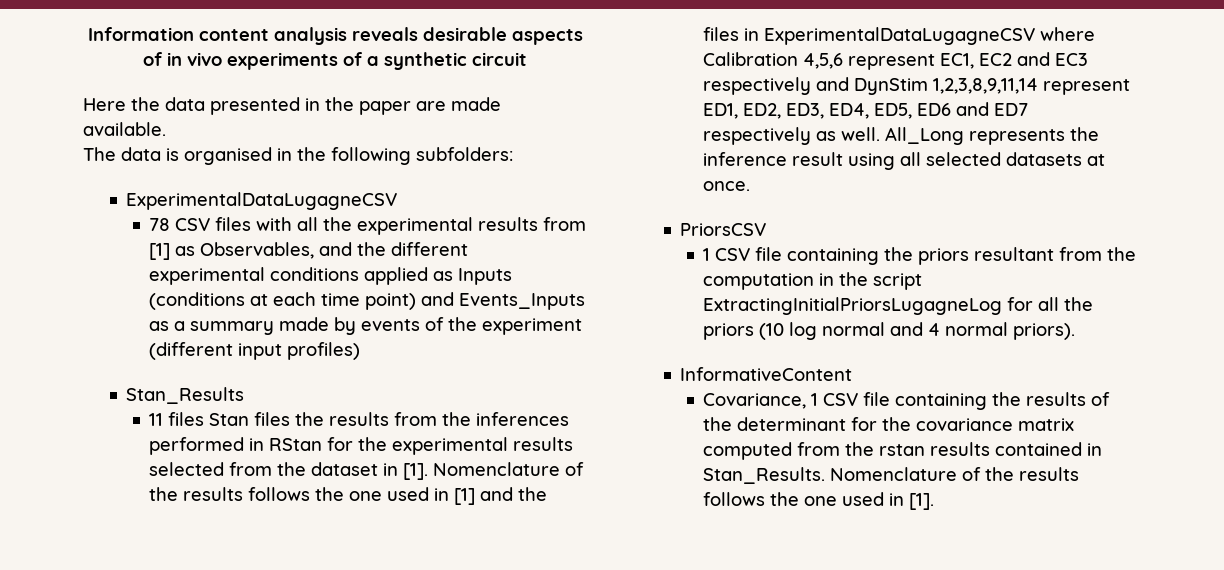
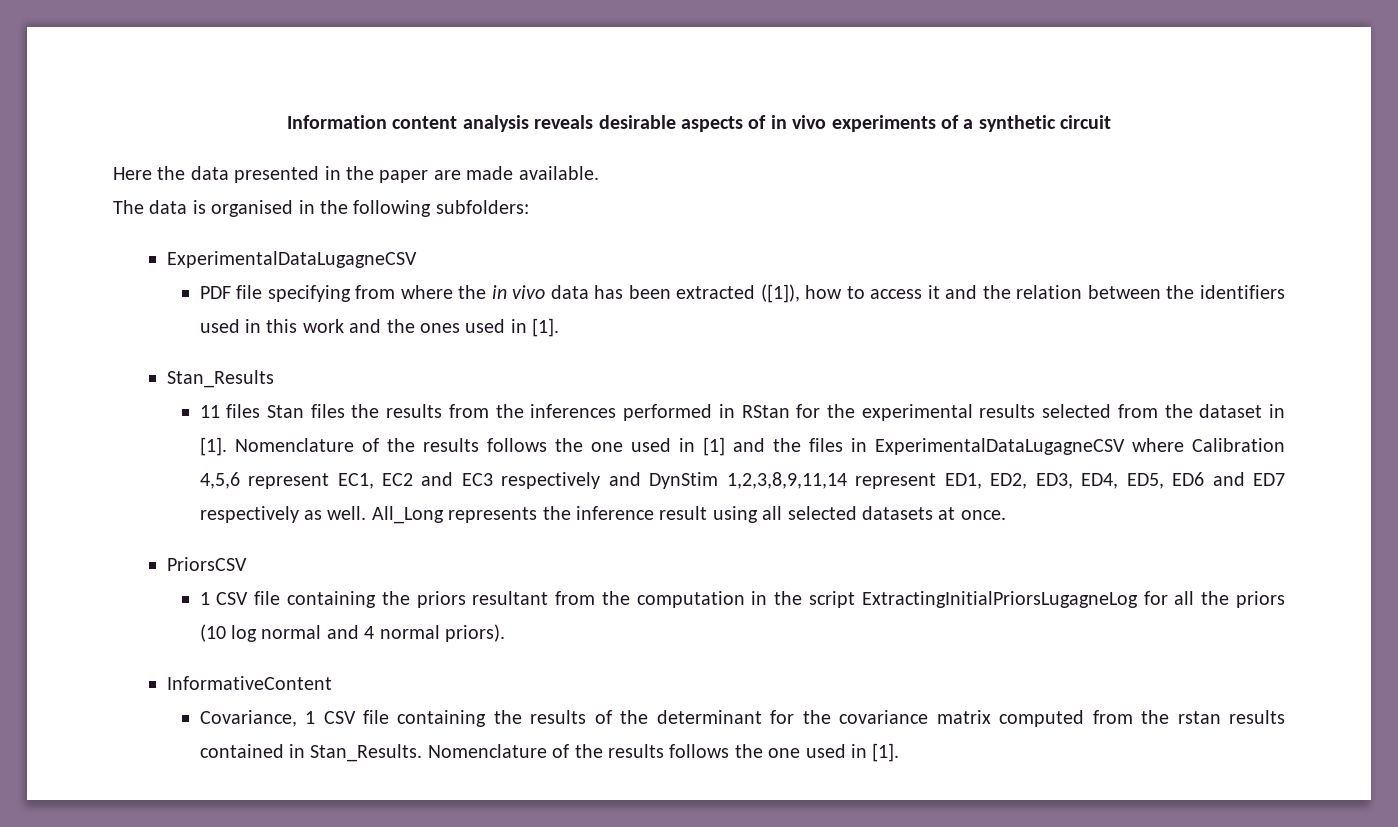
[149,217,587,235] [149,242,469,260] [149,267,513,285] [149,292,586,310] [149,317,583,335] [149,342,361,360] 78 CSV files with all the experimental results from [1] as Observables, and the different experimental conditions applied as Inputs (conditions at each time point) and Events_Inputs as a summary made by events of the experiment (different input profiles) -> [199,284,1285,303] [199,318,560,337] PDF file specifying from where the in vivo data has been extracted ([1]), how to access it and the relation between the identifiers used in this work and the ones used in [1].

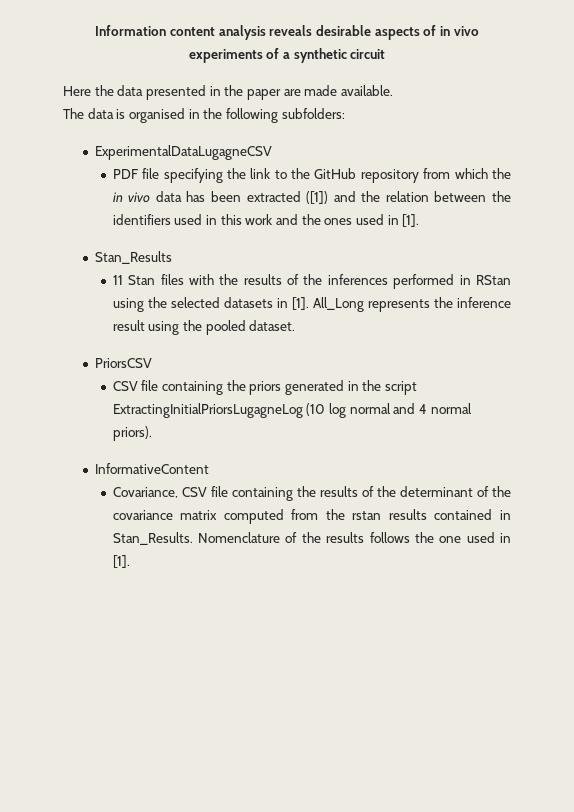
[355,285,453,299] from where -> [226,168,488,183] the link to the GitHub repository from which
[760,284,940,303] ([1]), how to access it -> [306,191,329,204] ([1])
[226,404,261,418] files -> (123, 280) none
[351,404,489,418] the results from -> [188,274,300,285] with the results of
[796,404,1285,421] [199,437,1285,456] [199,472,1285,489] [199,506,367,523] for the experimental results selected from the dataset in [1]. Nomenclature of the results follows the one used in [1] and the files in ExperimentalDataLugagneCSV where Calibration 4,5,6 represent EC1, EC2 and EC3 respectively and DynStim 1,2,3,8,9,11,14 represent ED1, ED2, ED3, ED4, ED5, ED6 and ED7 respectively as well. -> [112,297,309,312] using the selected datasets in [1].
[762,506,1006,520] all selected datasets at once. -> [183,320,296,335] the pooled dataset.
[199,592,210,605] 1 -> (153, 363) none
[472,591,1285,608] resultant from the computation in the script ExtractingInitialPriorsLugagneLog for all the priors -> [284,380,417,395] [112,403,303,418] generated in the script ExtractingInitialPriorsLugagneLog
[305,711,316,724] 1 -> (178, 492) none
[770,710,795,724] for -> [476,486,489,497] of

